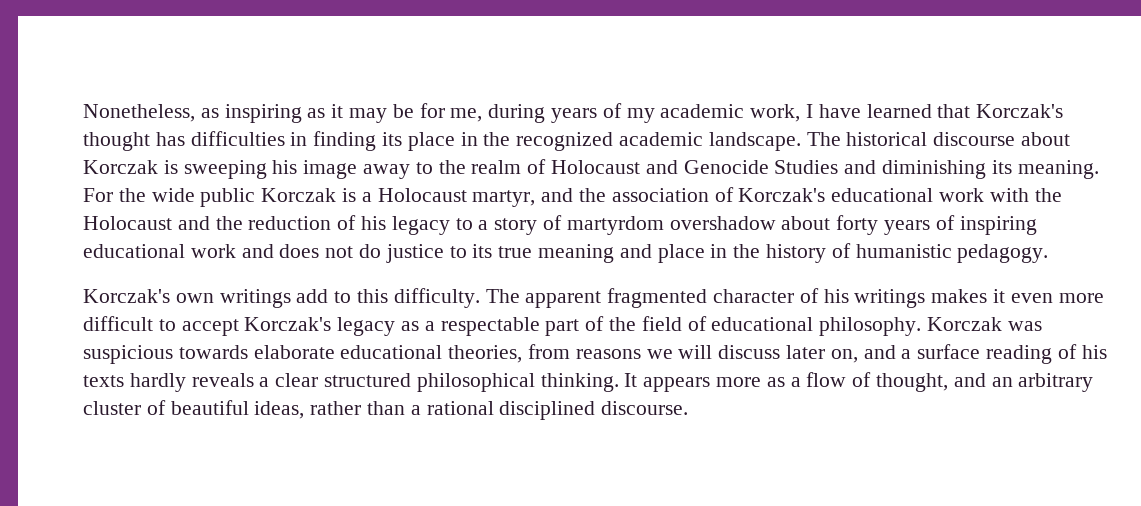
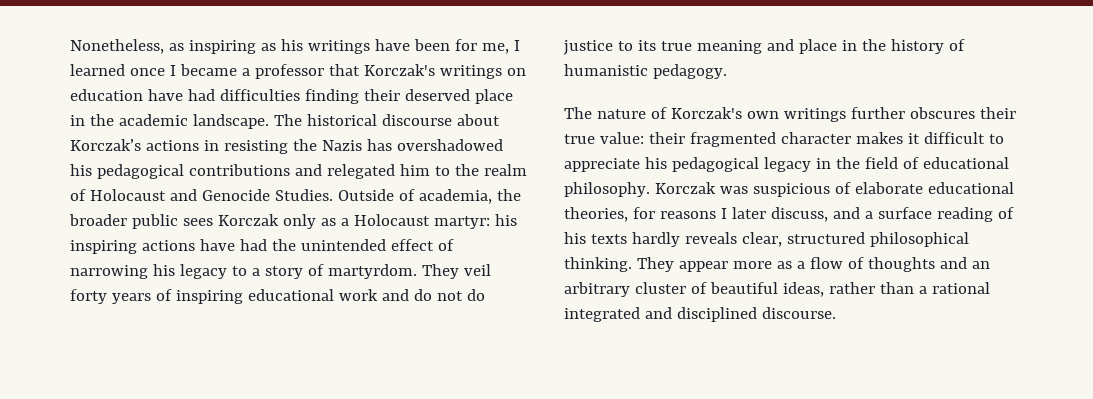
[331,103,1064,123] [83,131,614,151] it may be for me, during years of my academic work, I have learned that Korczak's thought has difficulties in finding its place in the recognized -> [280,39,520,54] [70,64,526,79] [70,89,513,104] [70,114,114,126] his writings have been for me, I learned once I became a professor that Korczak's writings on education have had difficulties finding their deserved place in the
[83,160,411,179] Korczak is sweeping his image away -> [70,139,503,154] [70,164,430,179] Korczak’s actions in resisting the Nazis has overshadowed his pedagogical contributions and relegated him
[774,160,1099,179] [83,187,1062,207] [83,215,357,230] Studies and diminishing its meaning. For the wide public Korczak is a Holocaust martyr, and the association of Korczak's educational work with the Holocaust and the reduction of -> [274,189,521,204] [69,214,517,229] [70,239,454,254] [70,265,148,279] Studies. Outside of academia, the broader public sees Korczak only as a Holocaust martyr: his inspiring actions have had the unintended effect of narrowing
[566,216,831,235] martyrdom overshadow about -> [327,264,491,279] martyrdom. They veil
[279,244,320,258] does -> [413,289,432,301] do
[83,288,1104,308] [83,316,605,336] Korczak's own writings add to this difficulty. The apparent fragmented character of his writings makes it even more difficult to accept Korczak's legacy as a respectable part of -> [564,107,1016,122] [564,132,1004,147] [564,157,831,172] The nature of Korczak's own writings further obscures their true value: their fragmented character makes it difficult to appreciate his pedagogical legacy in
[178,345,248,359] towards -> [834,182,851,194] of
[528,344,858,363] from reasons we will discuss later on, -> [632,207,828,222] for reasons I later discuss,
[259,373,319,387] a clear -> [741,232,782,247] clear,
[624,373,711,392] It appears -> [636,257,728,272] They appear
[876,373,949,392] thought, -> [867,257,935,272] thoughts
(494, 408) none -> [564,307,672,322] integrated and

